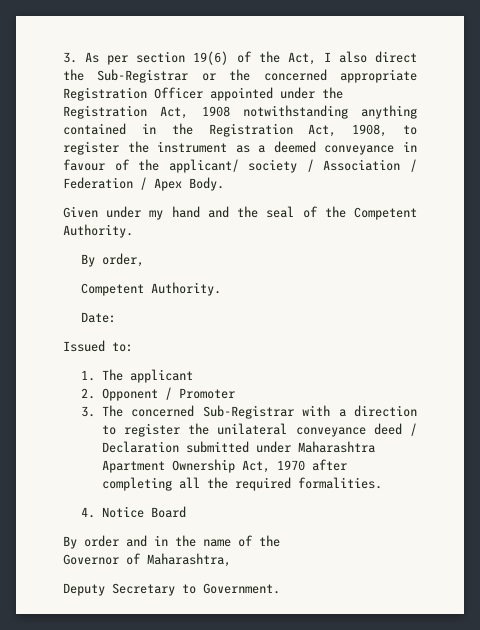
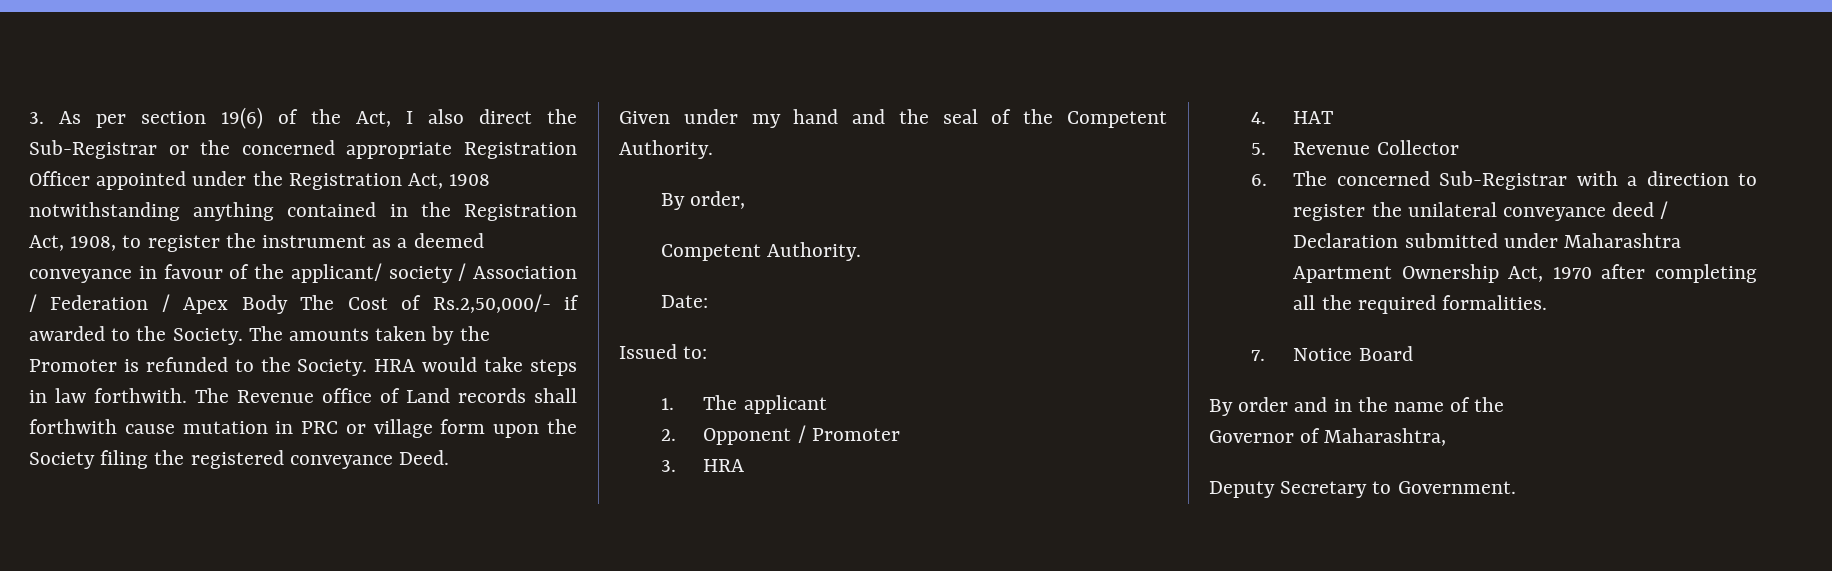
[189,177,224,191] Body. -> [241,294,579,314] [29,326,490,345] [29,357,578,376] [29,388,577,403] [29,419,577,438] [29,450,450,469] Body The Cost of Rs.2,50,000/- if awarded to the Society. The amounts taken by the Promoter is refunded to the Society. HRA would take steps in law forthwith. The Revenue office of Land records shall forthwith cause mutation in PRC or village form upon the Society filing the registered conveyance Deed.
(96, 411) none -> [703,459,745,472] [1251,111,1334,124] [1251,140,1459,155] [1251,174,1268,186] HRA // 4. HAT // 5. Revenue Collector // 6.
[81,507,96,518] 4. -> [1251,350,1266,361] 7.

